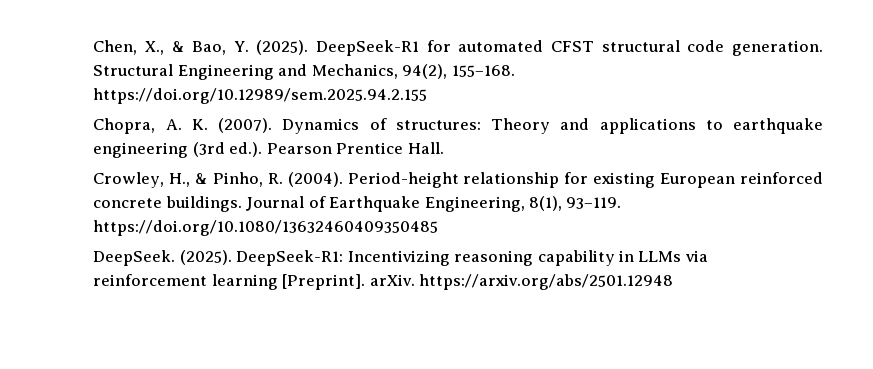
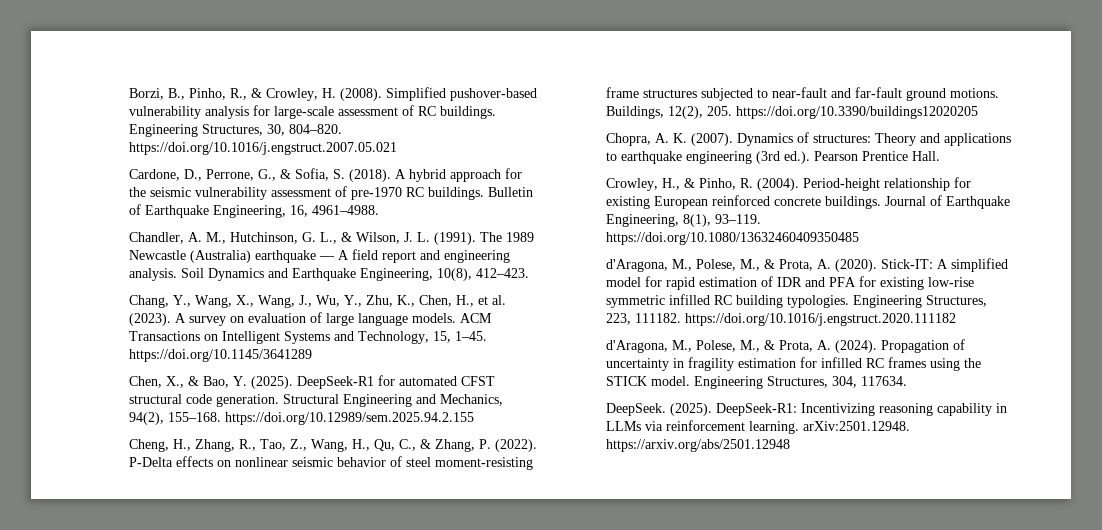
(93, 47) none -> [128,87,537,101] [128,105,496,119] [128,124,342,137] [128,142,397,155] [128,168,522,182] [128,186,533,200] [128,204,379,218] [128,232,534,245] [128,249,510,263] [128,268,529,281] [128,295,506,308] [128,312,492,326] [128,331,487,344] [128,349,312,362] Borzi, B., Pinho, R., & Crowley, H. (2008). Simplified pushover-based vulnerability analysis for large-scale assessment of RC buildings. Engineering Structures, 30, 804–820. https://doi.org/10.1016/j.engstruct.2007.05.021 // Cardone, D., Perrone, G., & Sofia, S. (2018). A hybrid approach for the seismic vulnerability assessment of pre-1970 RC buildings. Bulletin of Earthquake Engineering, 16, 4961–4988. // Chandler, A. M., Hutchinson, G. L., & Wilson, J. L. (1991). The 1989 Newcastle (Australia) earthquake — A field report and engineering analysis. Soil Dynamics and Earthquake Engineering, 10(8), 412–423. // Chang, Y., Wang, X., Wang, J., Wu, Y., Zhu, K., Chen, H., et al. (2023). A survey on evaluation of large language models. ACM Transactions on Intelligent Systems and Technology, 15, 1–45. https://doi.org/10.1145/3641289 //
(428, 96) none -> [128,439,537,452] [128,456,533,470] [605,87,999,101] [605,106,978,119] // Cheng, H., Zhang, R., Tao, Z., Wang, H., Qu, C., & Zhang, P. (2022). P-Delta effects on nonlinear seismic behavior of steel moment-resisting frame structures subjected to near-fault and far-fault ground motions. Buildings, 12(2), 205. https://doi.org/10.3390/buildings12020205
(439, 228) none -> [605,258,1008,272] [605,276,974,290] [605,294,987,308] [605,313,956,326] [605,339,965,353] [605,357,981,371] [605,376,907,389] // d'Aragona, M., Polese, M., & Prota, A. (2020). Stick-IT: A simplified model for rapid estimation of IDR and PFA for existing low-rise symmetric infilled RC building typologies. Engineering Structures, 223, 111182. https://doi.org/10.1016/j.engstruct.2020.111182 // d'Aragona, M., Polese, M., & Prota, A. (2024). Propagation of uncertainty in fragility estimation for infilled RC frames using the STICK model. Engineering Structures, 304, 117634.
[211,274,415,290] learning [Preprint]. arXiv. -> [748,421,910,434] learning. arXiv:2501.12948.

